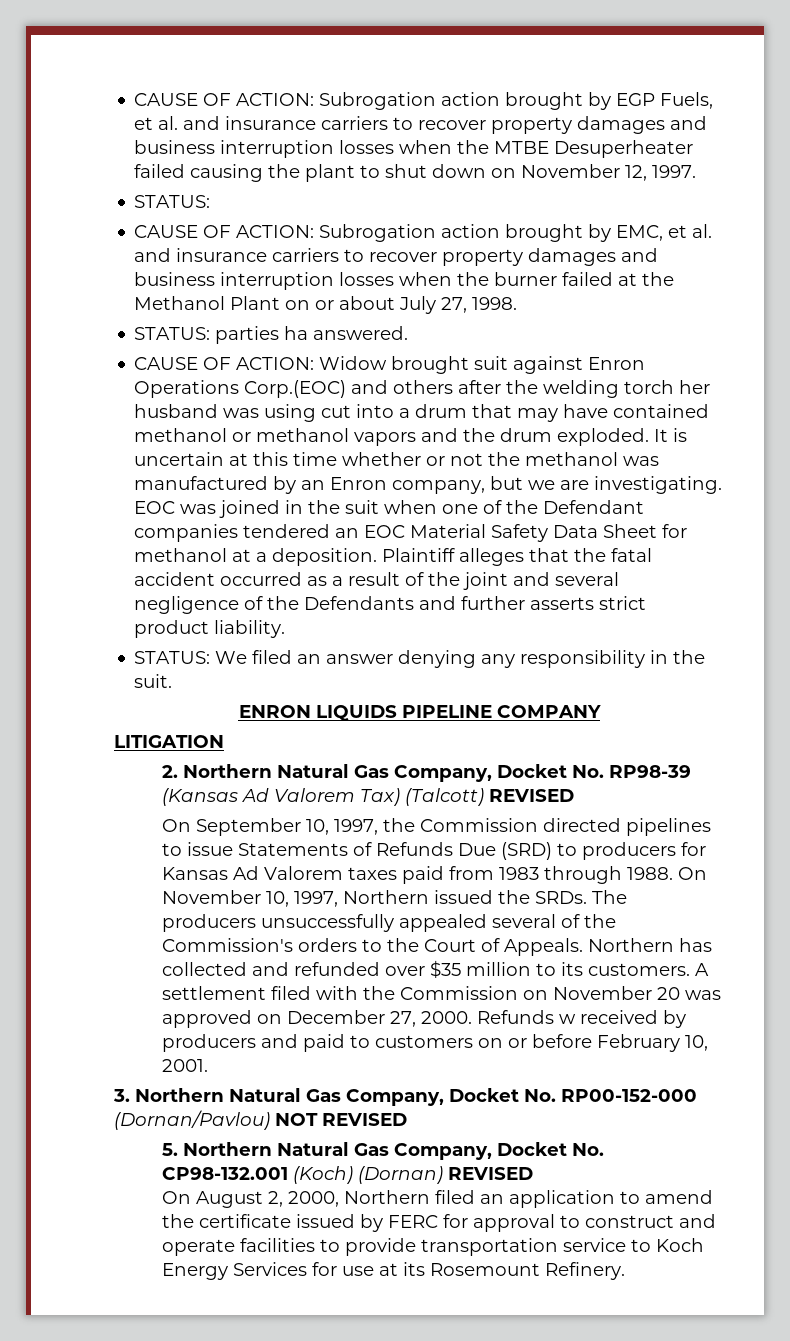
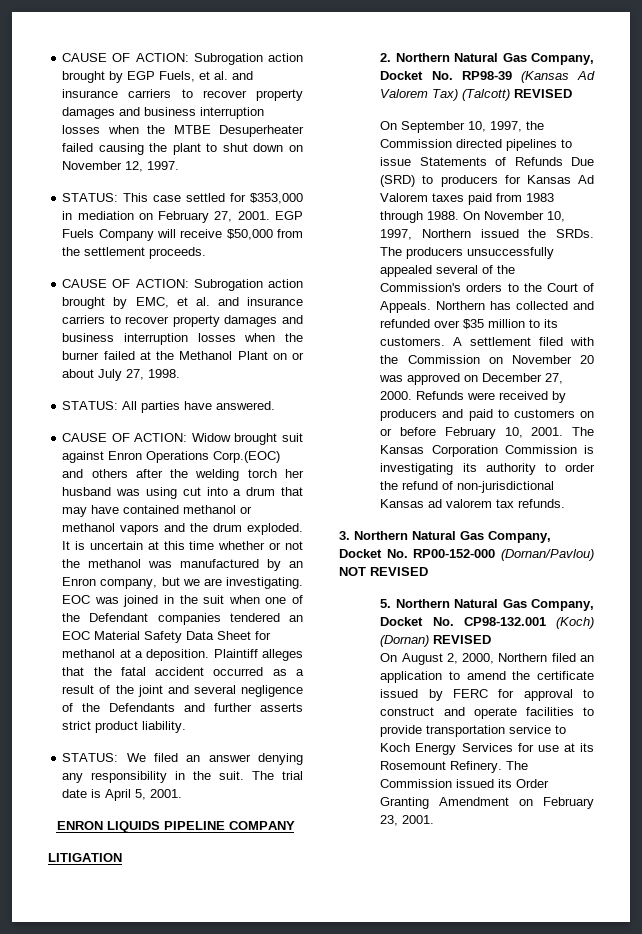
(211, 201) none -> [123,193,303,204] [62,211,303,223] [62,229,303,241] [62,247,207,259] This case settled for $353,000 in mediation on February 27, 2001. EGP Fuels Company will receive $50,000 from the settlement proceeds.
[215,326,309,344] parties ha -> [122,401,213,413] All parties have
(173, 681) none -> [252,771,303,780] [62,789,183,801] The trial date is April 5, 2001.
[559,1014,577,1024] w -> [467,392,496,400] were
(209, 1065) none -> [572,427,594,436] [380,445,594,457] [380,463,595,475] [380,481,555,493] [380,499,566,508] The Kansas Corporation Commission is investigating its authority to order the refund of non-jurisdictional Kansas ad valorem tax refunds.
(626, 1271) none -> [506,761,529,770] [380,779,550,788] [380,797,594,809] [380,815,435,826] The Commission issued its Order Granting Amendment on February 23, 2001.

